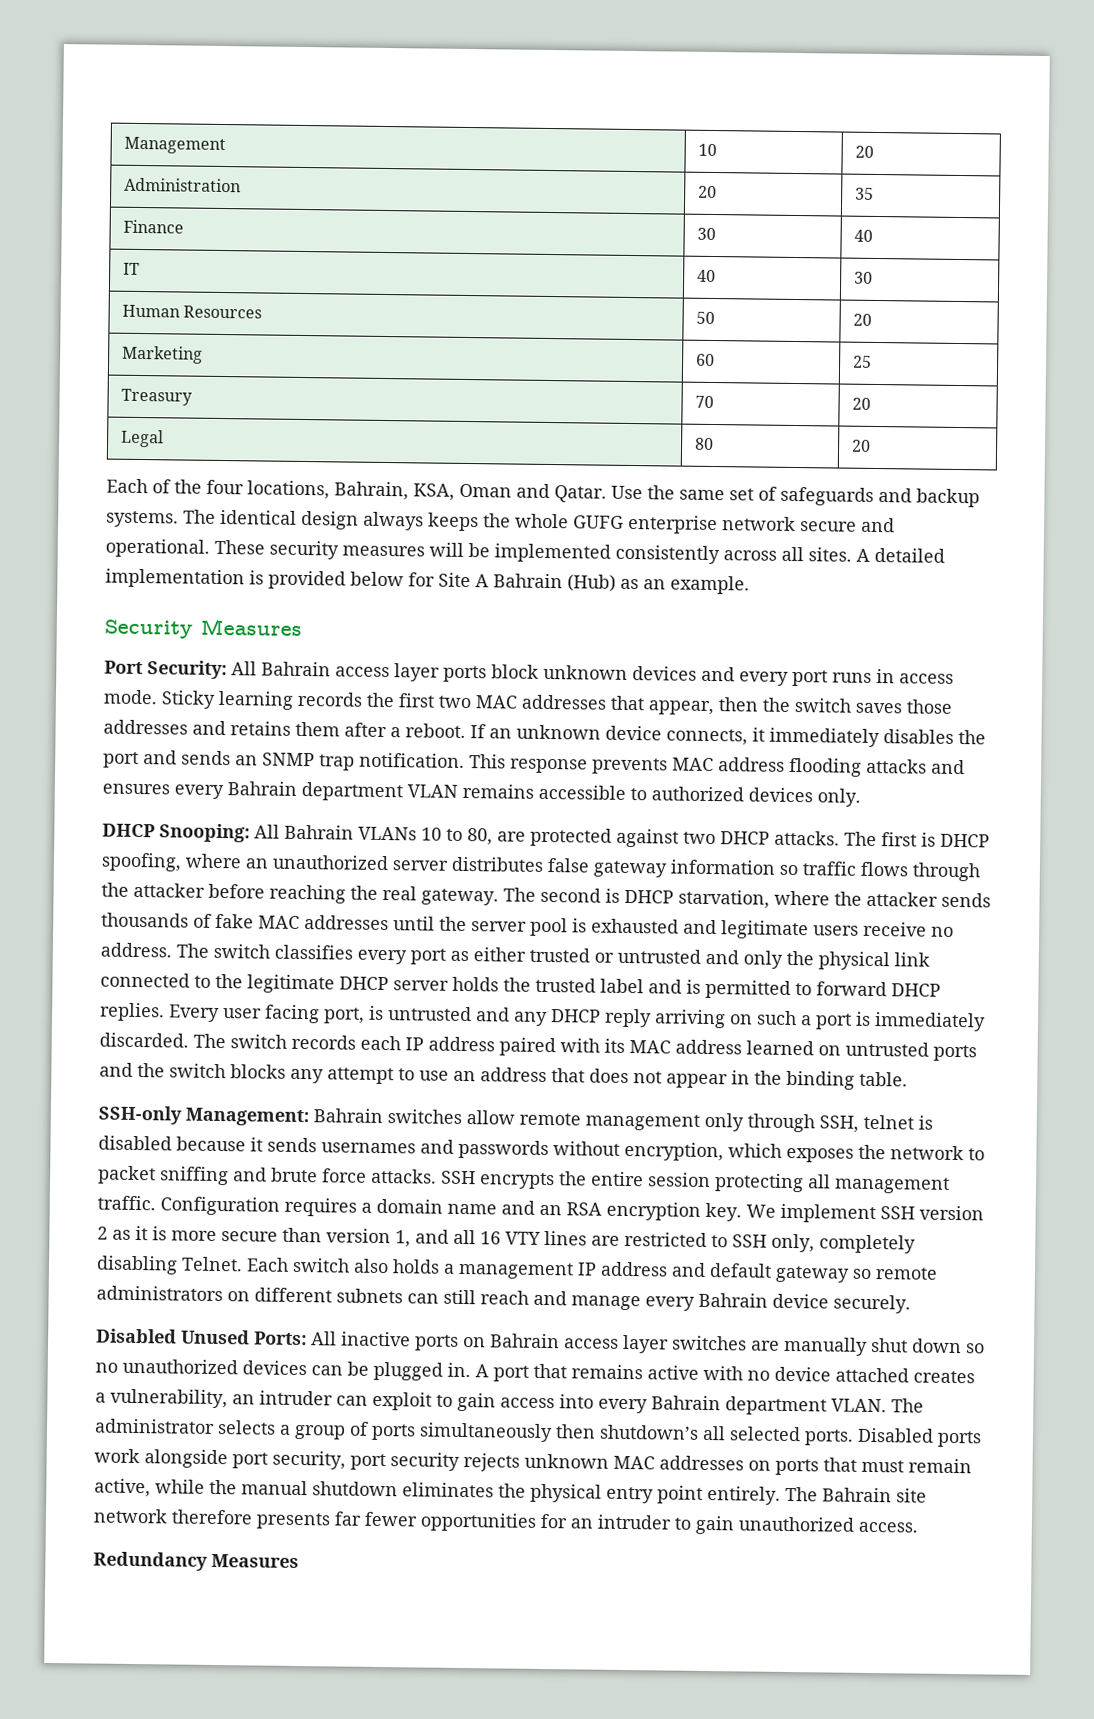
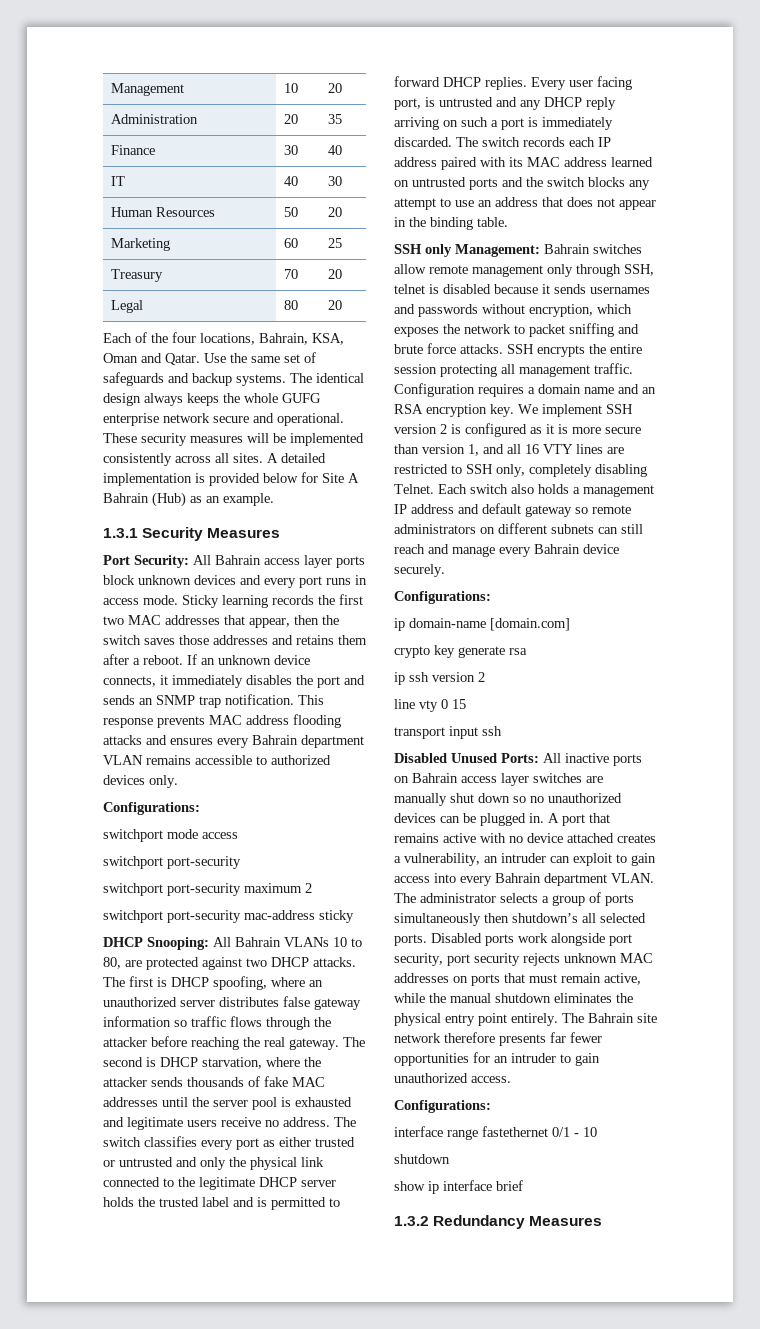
(750, 585) none -> [103,528,138,538] 1.3.1
(861, 797) none -> [103,802,200,815] [103,829,238,842] [103,856,241,869] [103,883,312,896] [103,910,354,923] // Configurations: // switchport mode access // switchport port-security // switchport port-security maximum 2 // switchport port-security mac-address sticky
[98,1105,182,1125] SSH-only -> [394,244,452,257] SSH only
(108, 1233) none -> [451,423,527,437] is configured
(911, 1304) none -> [394,591,491,604] [394,618,570,631] [394,645,527,658] [394,672,485,685] [394,699,466,712] [394,726,502,739] // Configurations: // ip domain-name [domain.com] // crypto key generate rsa // ip ssh version 2 // line vty 0 15 // transport input ssh
(918, 1527) none -> [394,1100,491,1113] [394,1126,597,1140] [394,1154,450,1164] [394,1180,523,1194] [394,1216,429,1226] Configurations: // interface range fastethernet 0/1 - 10 // shutdown // show ip interface brief // 1.3.2

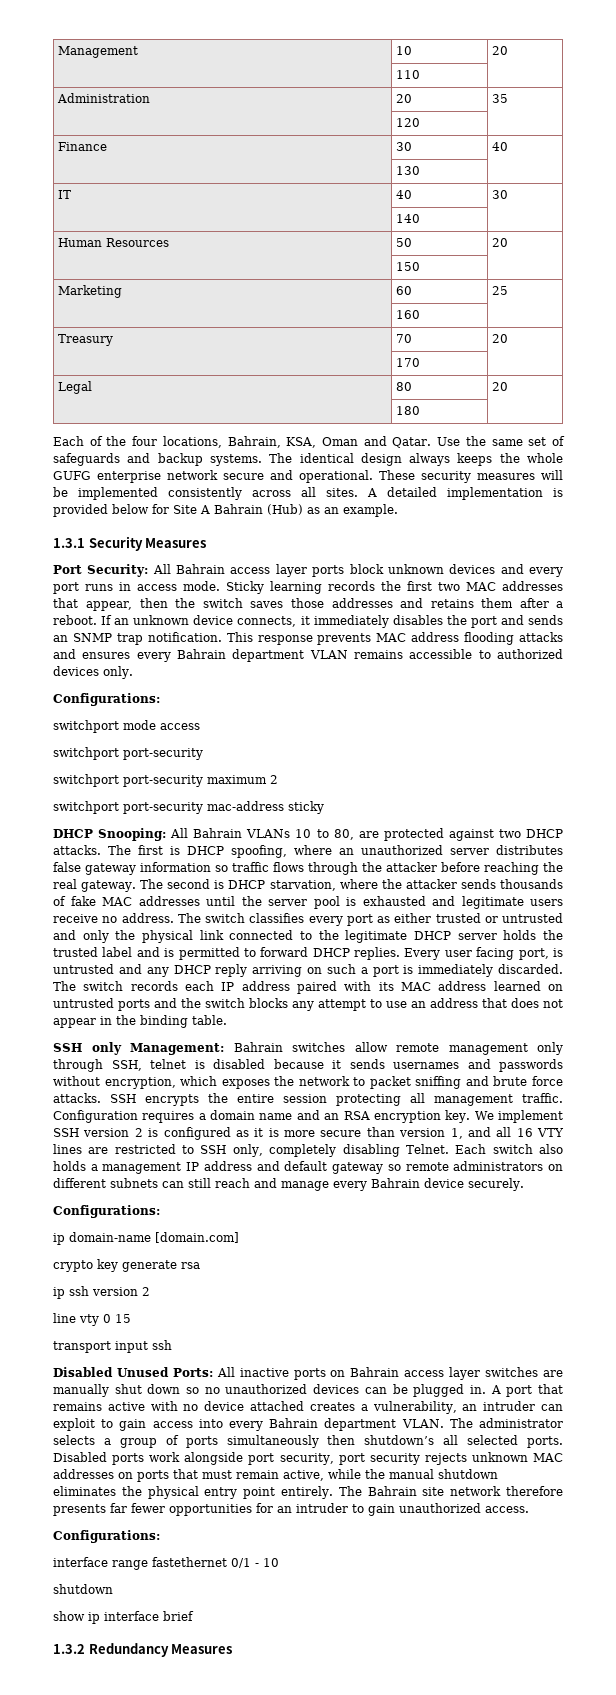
(343, 88) none -> [395,70,420,79] // | 110 |
(343, 119) none -> [395,118,420,127] // | 120 |
(343, 150) none -> [395,166,420,175] // | 130 |
(343, 181) none -> [395,214,420,223] // | 140 |
(343, 212) none -> [395,262,420,271] // | 150 |
(343, 243) none -> [395,310,420,319] // | 160 |
(343, 274) none -> [395,358,420,367] // | 170 |
(343, 305) none -> [395,406,420,415] // | 180 |

